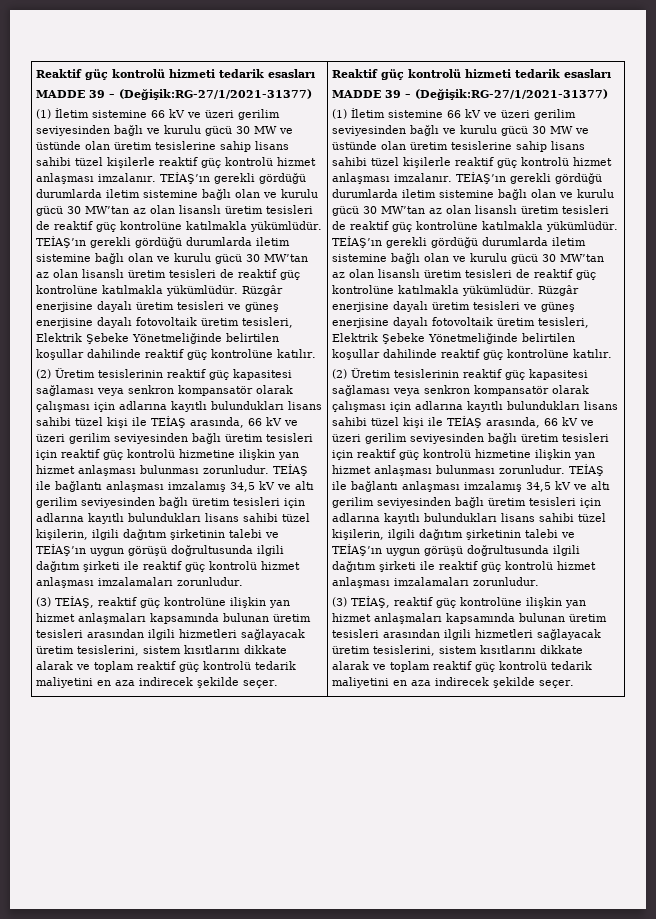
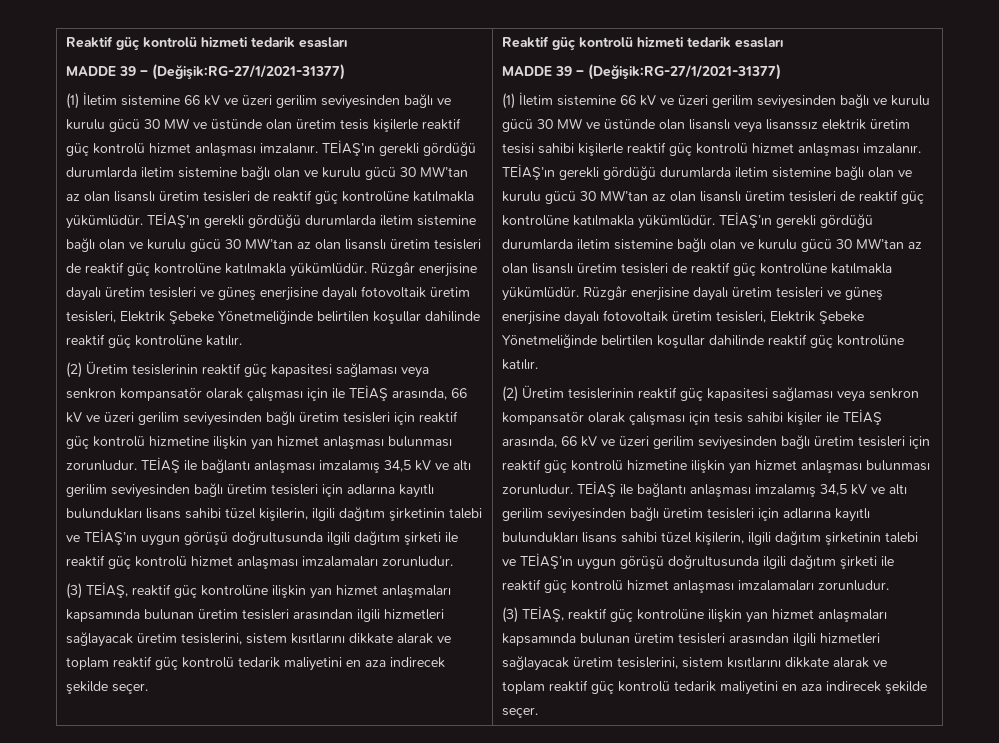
[154,141,289,152] [35,157,103,166] tesislerine sahip lisans sahibi tüzel -> [340,119,370,130] tesis
[118,401,322,412] [35,417,128,428] adlarına kayıtlı bulundukları lisans sahibi tüzel kişi -> (329, 394) none
[409,141,585,152] [331,157,399,166] üretim tesislerine sahip lisans sahibi tüzel -> [689,119,911,133] [502,143,575,154] lisanslı veya lisanssız elektrik üretim tesisi sahibi
[414,401,618,412] [331,417,424,428] adlarına kayıtlı bulundukları lisans sahibi tüzel kişi -> [714,412,823,425] tesis sahibi kişiler

